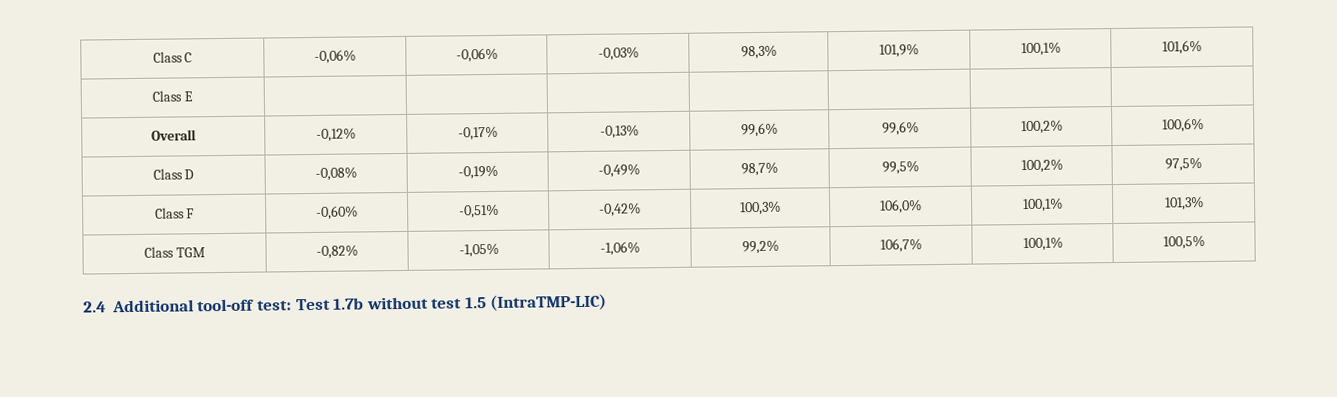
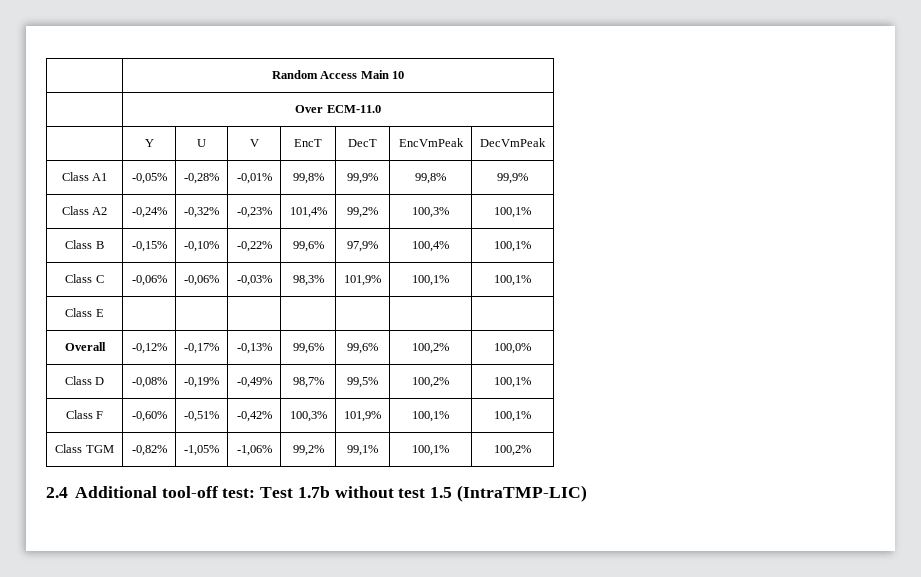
(152, 57) none -> [271,70,405,79] [295,105,381,113] [144,139,154,147] [197,139,206,147] [249,139,259,147] [294,139,322,147] [348,139,377,147] [398,138,464,147] [480,138,546,147] [61,172,108,181] [131,173,167,184] [184,173,219,184] [236,173,272,184] [292,173,324,184] [347,173,378,184] [415,173,446,184] [497,173,528,184] [61,206,108,215] [131,207,167,218] [184,207,219,218] [236,207,272,218] [289,207,327,218] [347,207,378,218] [412,207,449,218] [494,207,531,218] [65,240,104,249] [131,241,167,252] [184,241,219,252] [236,241,272,252] [292,241,324,252] [347,241,378,252] [412,241,449,252] [494,241,531,252] | Random Access Main 10 // | Over ECM-11.0 // | Y | U | V | EncT | DecT | EncVmPeak | DecVmPeak // Class A1 | -0,05% | -0,28% | -0,01% | 99,8% | 99,9% | 99,8% | 99,9% // Class A2 | -0,24% | -0,32% | -0,23% | 101,4% | 99,2% | 100,3% | 100,1% // Class B | -0,15% | -0,10% | -0,22% | 99,6% | 97,9% | 100,4% | 100,1% //
[1162,40,1202,55] 101,6% -> [494,275,531,286] 100,1%
[1162,118,1204,133] 100,6% -> [494,343,531,354] 100,0%
[1164,157,1202,172] 97,5% -> [494,377,531,388] 100,1%
[880,199,922,214] [1022,197,1063,213] [1164,196,1204,211] 106,0% | 100,1% | 101,3% -> [344,411,381,422] [412,411,449,422] [494,411,531,422] 101,9% | 100,1% | 100,1%
[880,238,922,253] [1022,236,1063,252] [1163,235,1205,250] 106,7% | 100,1% | 100,5% -> [347,445,378,456] [412,445,449,456] [494,445,531,456] 99,1% | 100,1% | 100,2%

